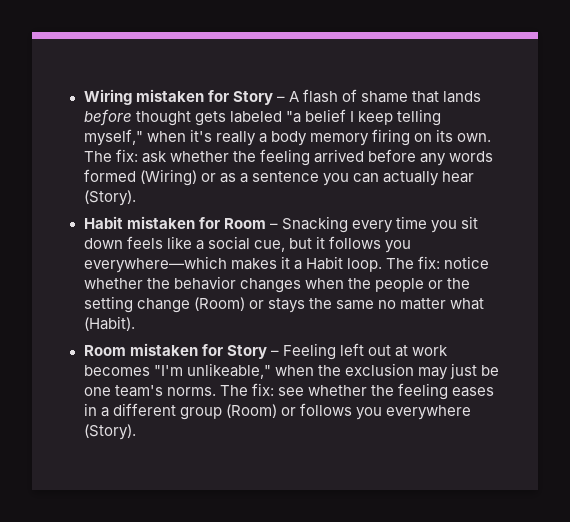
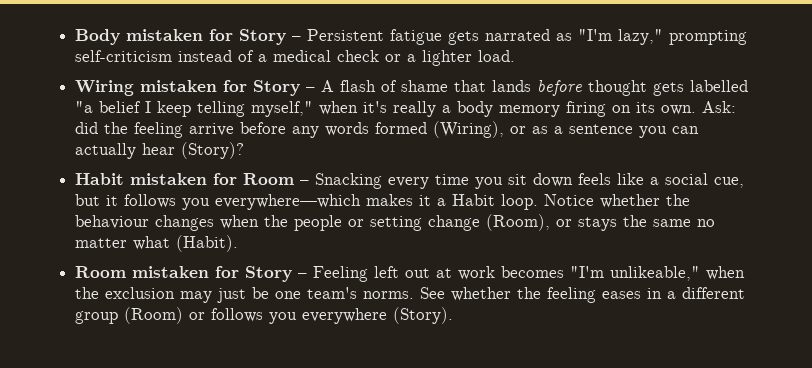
(83, 97) none -> [75,29,748,45] [75,50,516,66] Body mistaken for Story – Persistent fatigue gets narrated as "I'm lazy," prompting self-criticism instead of a medical check or a lighter load. //
[229,111,282,123] labeled -> [690,80,749,92] labelled
[83,149,364,166] The fix: ask whether the feeling arrived -> [702,101,737,113] [75,122,235,138] Ask: did the feeling arrive
[139,169,197,186] (Wiring) -> [433,121,505,138] (Wiring),
[83,190,136,206] (Story). -> [181,142,245,159] (Story)?
[385,256,489,269] [83,276,236,290] The fix: notice whether the behavior -> [544,194,691,208] [75,215,150,229] Notice whether the behaviour
[446,278,470,289] the -> (365, 223) none
[193,297,245,311] (Room) -> [486,214,551,231] (Room),
[219,383,304,396] The fix: see -> [420,287,446,299] See

